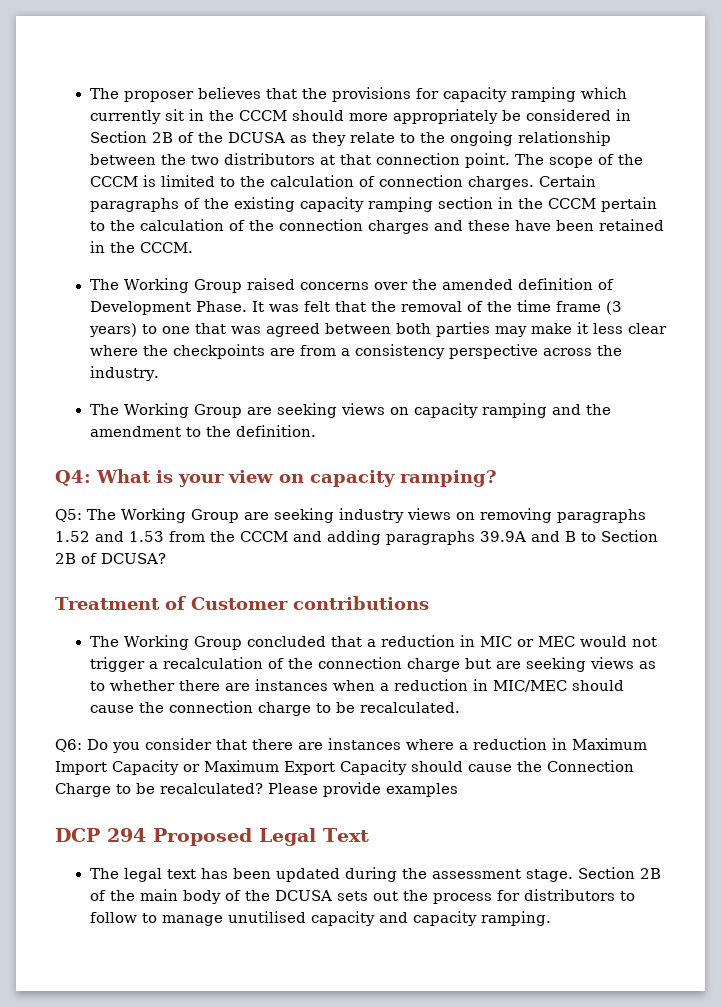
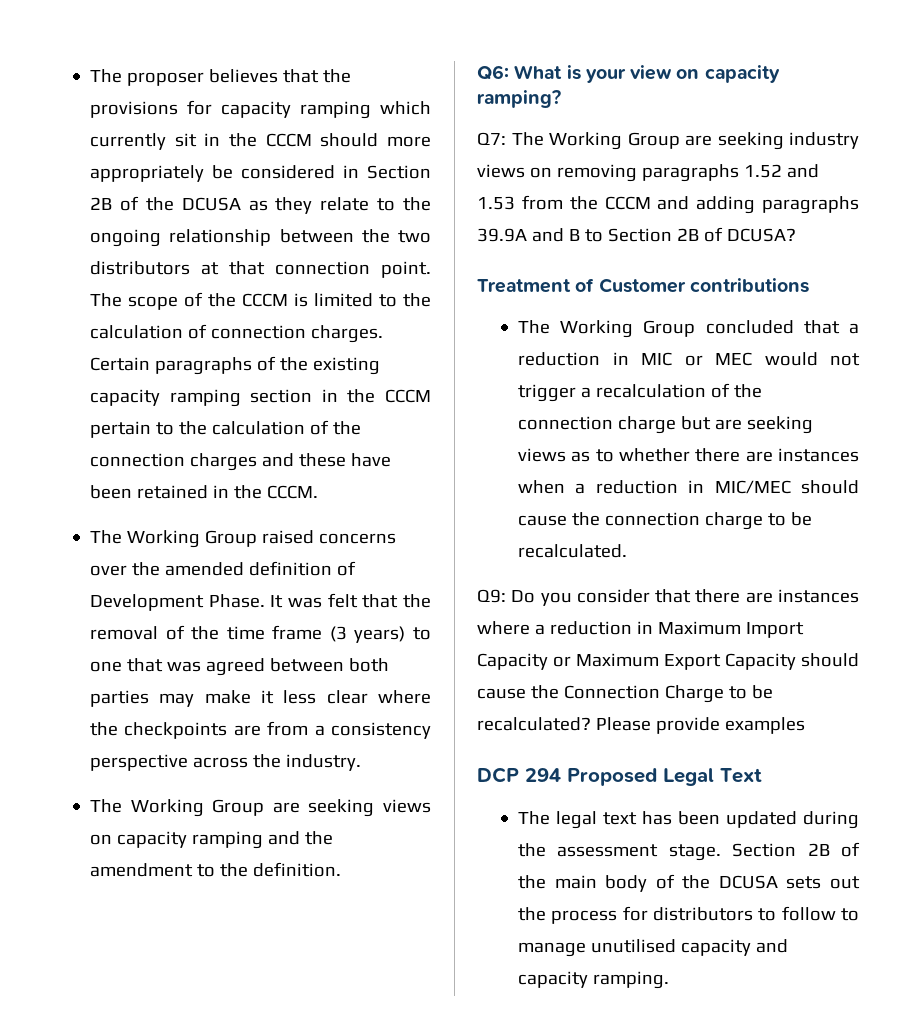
[55,470,91,486] Q4: -> [477,65,509,80] Q6:
[55,509,82,522] Q5: -> [477,132,506,145] Q7:
[55,739,82,752] Q6: -> [477,589,506,603] Q9:

